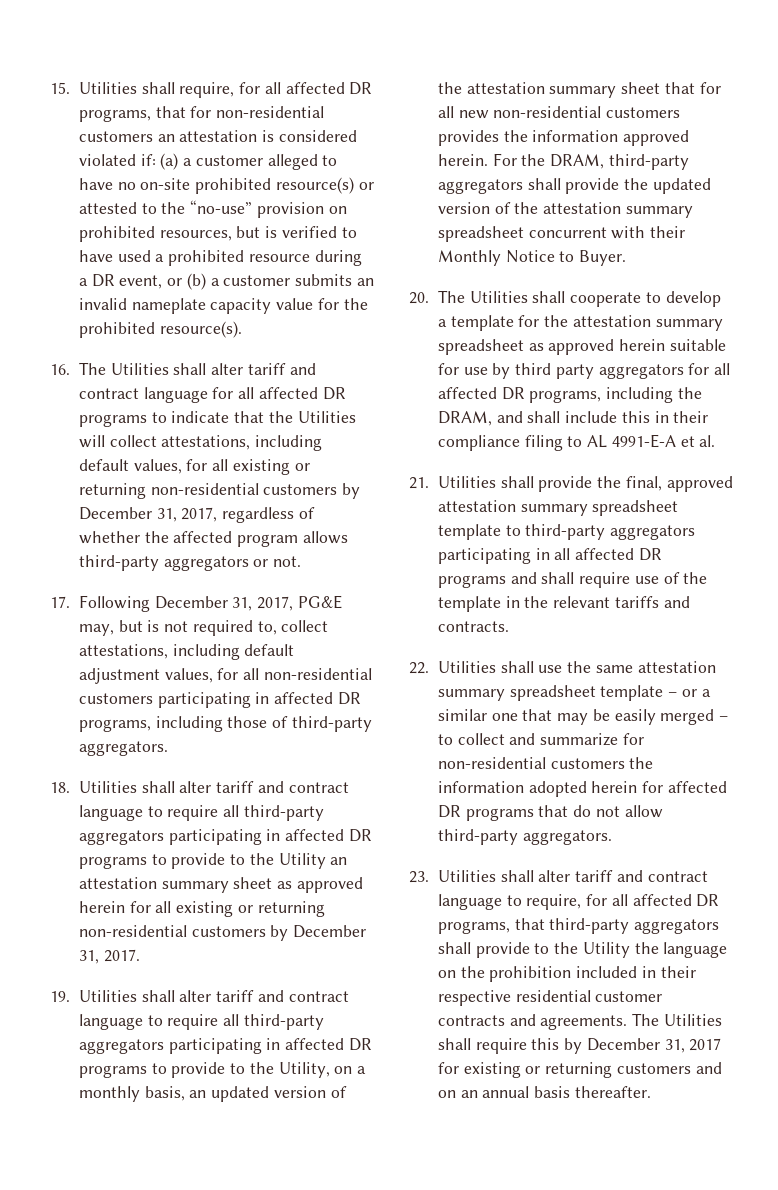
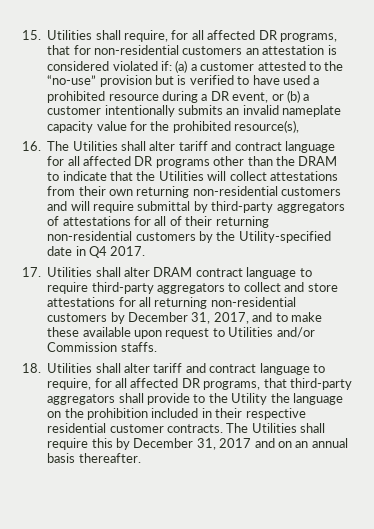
[267,154,338,170] [78,177,374,194] alleged to have no on-site prohibited resource(s) or -> (255, 66) none
[328,206,347,214] [78,226,232,242] on prohibited resources, -> (152, 81) none
(291, 280) none -> [104,105,175,117] intentionally
[159,321,242,338] resource(s). -> [234,120,300,133] resource(s),
(147, 420) none -> [213,156,338,166] other than the DRAM
[161,435,323,451] [78,459,310,475] attestations, including default values, for all existing or -> [269,171,338,181] [47,186,342,198] [47,201,345,213] [47,216,269,228] [47,231,331,243] [47,246,146,258] [22,267,312,279] [47,282,338,294] [47,297,151,307] attestations from their own returning non-residential customers and will require submittal by third-party aggregators of attestations for all of their returning non-residential customers by the Utility-specified date in Q4 2017. // 17. Utilities shall alter DRAM contract language to require third-party aggregators to collect and store attestations for all
[222,507,315,523] [78,531,348,547] [78,555,302,571] [50,595,342,612] [78,620,329,636] [78,644,295,660] [78,668,372,684] [78,692,361,708] [78,716,372,732] [78,741,168,756] [50,781,349,793] [78,805,324,821] [78,829,372,845] [78,853,348,869] [78,877,363,893] [78,901,325,917] [78,925,367,941] [78,949,140,964] [50,990,349,1002] [78,1014,324,1030] [78,1038,372,1054] [78,1062,367,1078] [78,1086,347,1102] [437,82,721,98] [437,106,681,119] [437,130,690,146] [437,153,689,170] [437,178,711,194] [437,202,693,218] [437,226,686,242] [437,250,627,266] [409,290,721,307] [437,315,723,331] [437,339,726,355] [437,363,731,379] [437,387,702,403] [437,411,709,426] [437,434,716,451] [409,476,733,492] [437,500,679,516] [437,524,696,540] [437,548,662,564] [437,572,708,588] [437,596,690,612] [437,621,509,632] [409,661,716,674] [437,685,711,701] [437,709,729,725] [437,733,644,746] [437,757,654,769] [437,781,727,797] [437,805,663,821] [437,829,612,845] [409,871,429,883] regardless of whether the affected program allows third-party aggregators or not. // 17. Following December 31, 2017, PG&E may, but is not required to, collect attestations, including default adjustment values, for all non-residential customers participating in affected DR programs, including those of third-party aggregators. // 18. Utilities shall alter tariff and contract language to require all third-party aggregators participating in affected DR programs to provide to the Utility an attestation summary sheet as approved herein for all existing or returning non-residential customers by December 31, 2017. // 19. Utilities shall alter tariff and contract language to require all third-party aggregators participating in affected DR programs to provide to the Utility, on a monthly basis, an updated version of the attestation summary sheet that for all new non-residential customers provides the information approved herein. For the DRAM, third-party aggregators shall provide the updated version of the attestation summary spreadsheet concurrent with their Monthly Notice to Buyer. // 20. The Utilities shall cooperate to develop a template for the attestation summary spreadsheet as approved herein suitable for use by third party aggregators for all affected DR programs, including the DRAM, and shall include this in their compliance filing to AL 4991-E-A et al. // 21. Utilities shall provide the final, approved attestation summary spreadsheet template to third-party aggregators participating in all affected DR programs and shall require use of the template in the relevant tariffs and contracts. // 22. Utilities shall use the same attestation summary spreadsheet template – or a similar one that may be easily merged – to collect and summarize for non-residential customers the information adopted herein for affected DR programs that do not allow third-party aggregators. // 23. -> [252,312,322,322] [47,327,315,339] [47,342,157,352] [22,363,41,373] and to make these available upon request to Utilities and/or Commission staffs. // 18.
[437,1014,628,1030] contracts and agreements. -> [167,424,223,433] contracts.
[437,1062,691,1078] for existing or returning customers -> (252, 443) none

